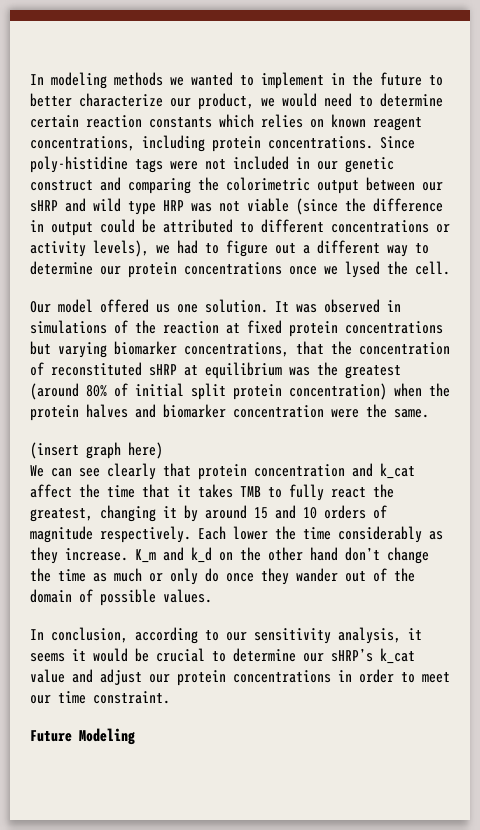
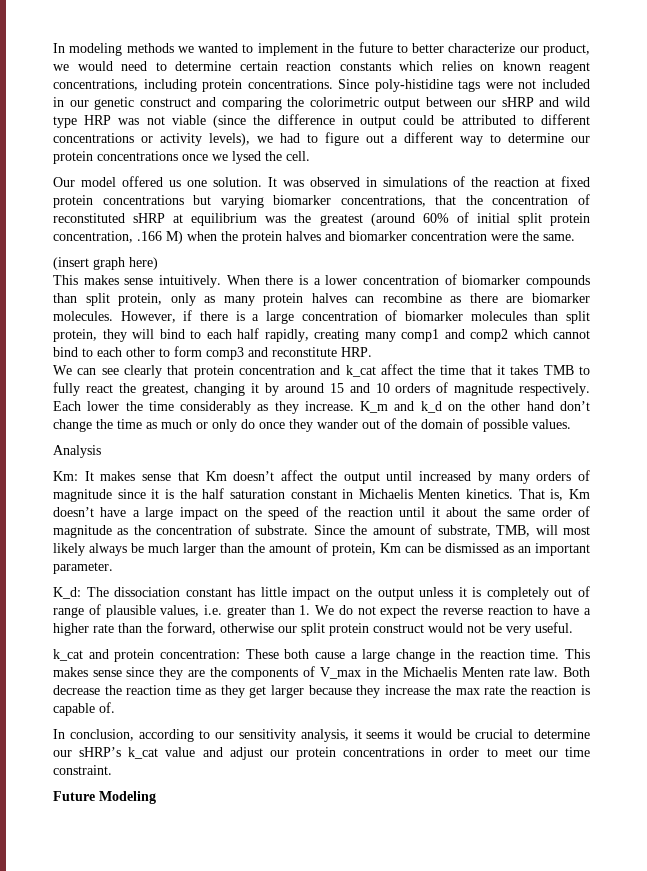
[86,385,107,397] 80% -> [422,213,449,223] 60%
[289,383,387,400] concentration) -> [53,231,183,244] concentration, .166 M)
(163, 450) none -> [53,274,590,288] [53,293,590,306] [53,310,590,324] [53,328,590,342] [53,346,372,360] // This makes sense intuitively. When there is a lower concentration of biomarker compounds than split protein, only as many protein halves can recombine as there are biomarker molecules. However, if there is a large concentration of biomarker molecules than split protein, they will bind to each half rapidly, creating many comp1 and comp2 which cannot bind to each other to form comp3 and reconstitute HRP.
(212, 596) none -> [53,445,101,458] [53,470,591,484] [53,488,591,502] [53,506,591,520] [53,524,590,538] [53,542,590,556] [53,562,113,574] [53,586,591,600] [53,604,591,618] [53,622,573,636] [53,649,591,662] [53,666,590,680] [53,685,590,698] [53,702,115,716] // Analysis // Km: It makes sense that Km doesn’t affect the output until increased by many orders of magnitude since it is the half saturation constant in Michaelis Menten kinetics. That is, Km doesn’t have a large impact on the speed of the reaction until it about the same order of magnitude as the concentration of substrate. Since the amount of substrate, TMB, will most likely always be much larger than the amount of protein, Km can be dismissed as an important parameter. // K_d: The dissociation constant has little impact on the output unless it is completely out of range of plausible values, i.e. greater than 1. We do not expect the reverse reaction to have a higher rate than the forward, otherwise our split protein construct would not be very useful. // k_cat and protein concentration: These both cause a large change in the reaction time. This makes sense since they are the components of V_max in the Michaelis Menten rate law. Both decrease the reaction time as they get larger because they increase the max rate the reaction is capable of.

